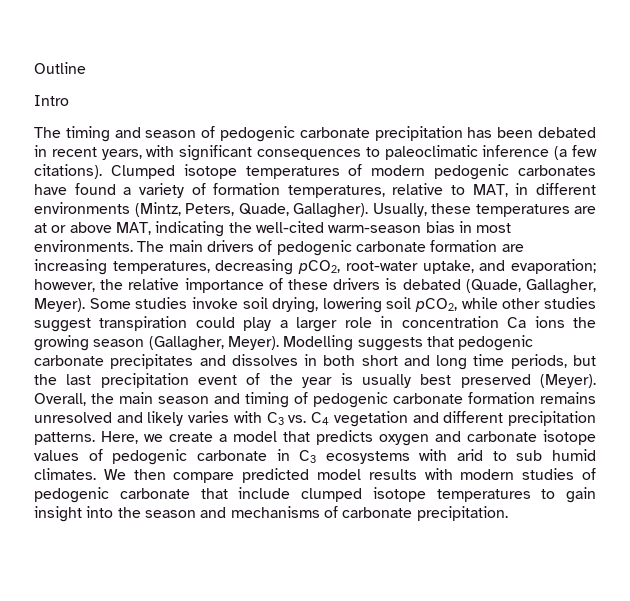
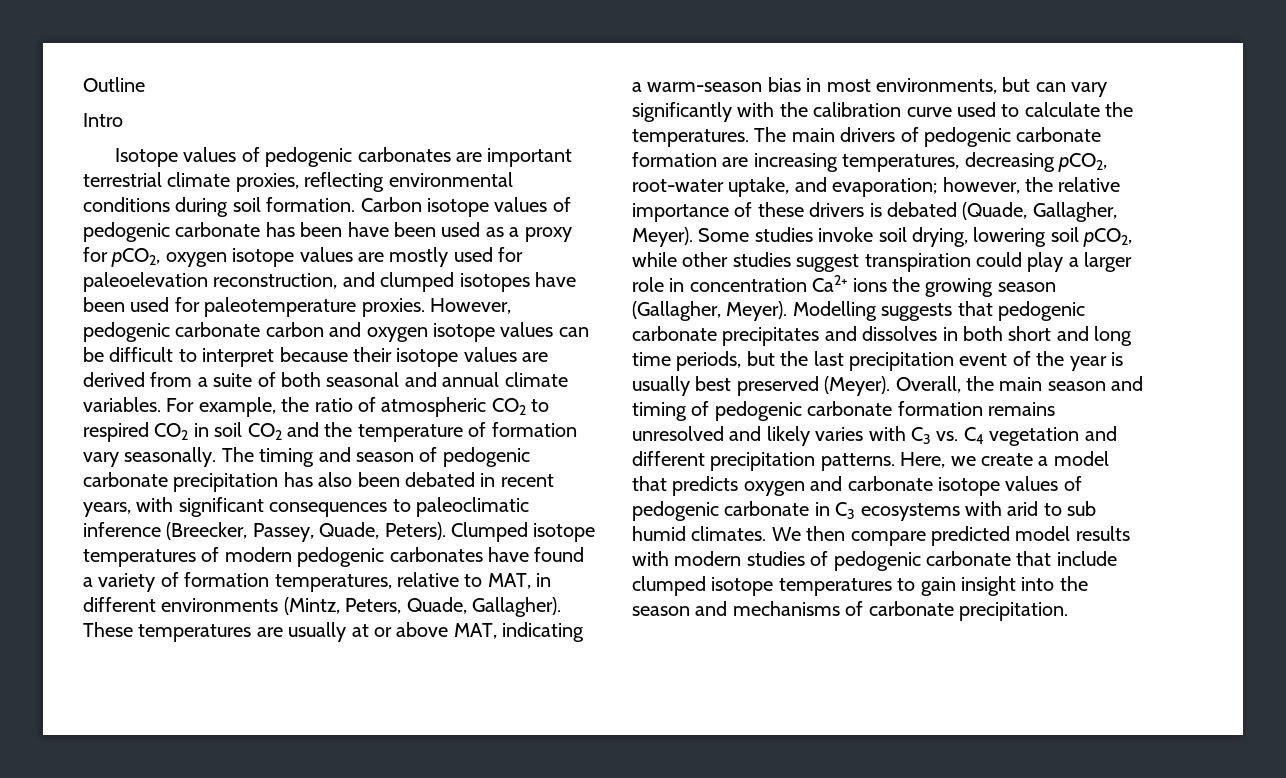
(69, 100) none -> [115,147,573,167] [83,172,513,192] [83,197,571,217] [83,222,572,242] [83,247,524,267] [83,272,576,292] [83,297,511,317] [83,322,589,342] [83,347,549,367] [83,372,568,387] [83,397,550,417] [83,422,577,442] [83,447,217,467] Isotope values of pedogenic carbonates are important terrestrial climate proxies, reflecting environmental conditions during soil formation. Carbon isotope values of pedogenic carbonate has been have been used as a proxy for pCO2, oxygen isotope values are mostly used for paleoelevation reconstruction, and clumped isotopes have been used for paleotemperature proxies. However, pedogenic carbonate carbon and oxygen isotope values can be difficult to interpret because their isotope values are derived from a suite of both seasonal and annual climate variables. For example, the ratio of atmospheric CO2 to respired CO2 in soil CO2 and the temperature of formation vary seasonally.
(493, 132) none -> [318,472,353,487] also
[554,145,597,160] [34,164,102,179] (a few citations). -> [166,522,446,542] (Breecker, Passey, Quade, Peters).
[372,203,471,217] Usually, these -> [83,622,133,637] These
(596, 210) none -> [288,622,347,642] usually
[228,221,324,233] the well-cited -> [632,82,642,92] a
[34,240,133,252] environments. -> [876,77,1108,97] [632,102,1134,122] [632,129,749,147] environments, but can vary significantly with the calibration curve used to calculate the temperatures.
[507,317,527,328] Ca -> [812,275,848,292] Ca2+

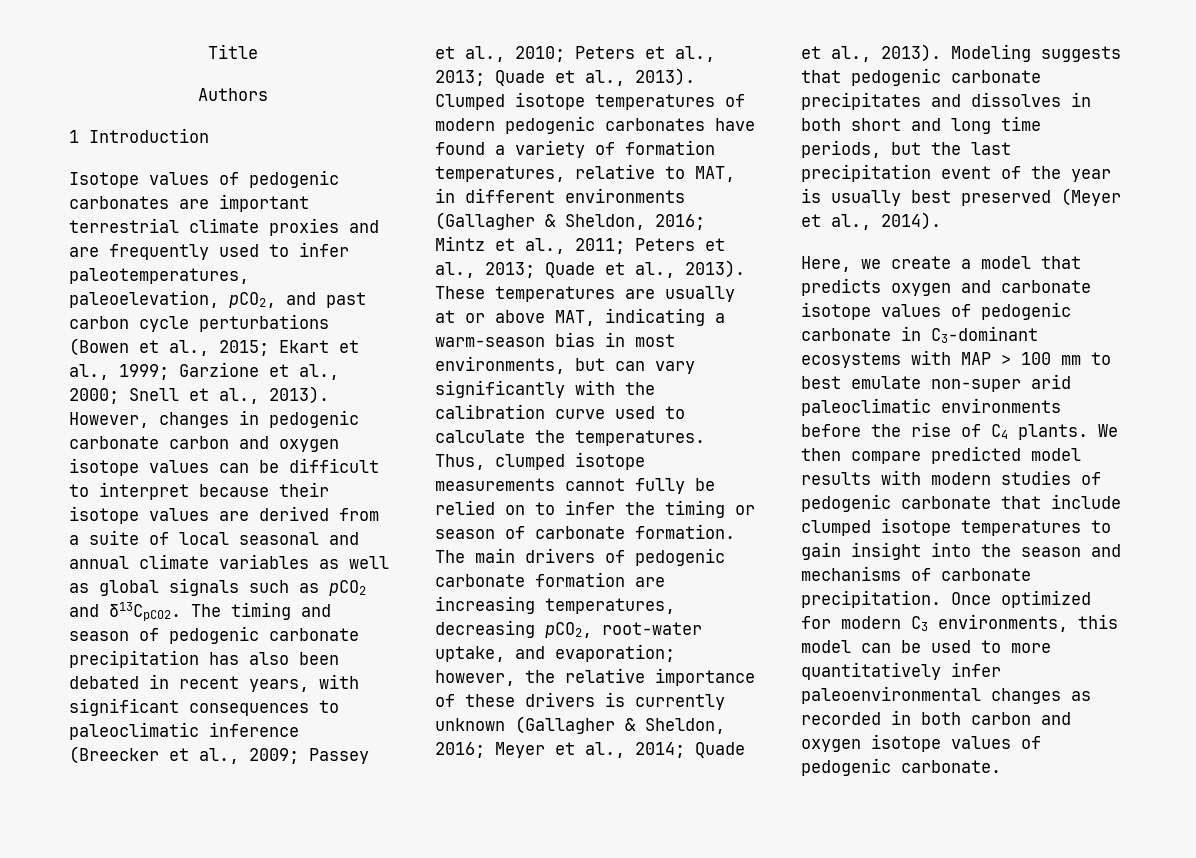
[83,77,145,92] [83,113,123,127] Outline // Intro -> [207,44,258,59] [197,88,268,101] [69,128,209,143] Title // Authors // 1 Introduction
[235,172,513,192] [83,197,571,217] [83,222,572,242] [83,247,524,267] [83,272,576,292] [83,297,511,317] proxies, reflecting environmental conditions during soil formation. Carbon isotope values of pedogenic carbonate has been have been used as a proxy for pCO2, oxygen isotope values are mostly used for paleoelevation reconstruction, and clumped isotopes have been used for paleotemperature proxies. However, -> [269,218,379,236] [69,242,349,260] [69,268,249,284] [69,290,366,308] [69,314,329,332] [69,338,359,356] [69,362,339,380] [69,386,329,404] [69,410,259,428] proxies and are frequently used to infer paleotemperatures, paleoelevation, pCO2, and past carbon cycle perturbations (Bowen et al., 2015; Ekart et al., 1999; Garzione et al., 2000; Snell et al., 2013). However, changes in
[281,372,321,387] both -> [179,532,229,545] local
[83,397,550,417] [83,422,577,442] [83,447,217,467] variables. For example, the ratio of atmospheric CO2 to respired CO2 in soil CO2 and the temperature of formation vary seasonally. -> [219,554,389,569] [69,578,366,596] [69,602,181,621] variables as well as global signals such as pCO2 and δ13CpCO2.
[166,522,446,542] (Breecker, Passey, Quade, Peters). -> [69,746,369,764] [435,46,715,62] [435,68,695,86] (Breecker et al., 2009; Passey et al., 2010; Peters et al., 2013; Quade et al., 2013).
[283,597,561,617] (Mintz, Peters, Quade, Gallagher). -> [435,212,705,230] [435,236,725,254] [435,260,745,278] (Gallagher & Sheldon, 2016; Mintz et al., 2011; Peters et al., 2013; Quade et al., 2013).
(749, 138) none -> [435,452,645,470] [435,478,715,494] [435,500,755,518] [435,524,735,539] Thus, clumped isotope measurements cannot fully be relied on to infer the timing or season of carbonate formation.
[887,202,1117,222] [632,227,1133,247] [632,252,1133,272] [632,275,1056,297] [632,301,877,321] debated (Quade, Gallagher, Meyer). Some studies invoke soil drying, lowering soil pCO2, while other studies suggest transpiration could play a larger role in concentration Ca2+ ions the growing season (Gallagher, Meyer). Modelling -> [635,694,725,710] [435,716,725,734] [435,742,745,758] [801,44,1031,62] currently unknown (Gallagher & Sheldon, 2016; Meyer et al., 2014; Quade et al., 2013). Modeling
[824,376,1144,396] [632,401,1055,421] [632,426,1117,446] [632,451,895,471] (Meyer). Overall, the main season and timing of pedogenic carbonate formation remains unresolved and likely varies with C3 vs. C4 vegetation and different precipitation patterns. -> [1061,188,1121,206] [801,212,941,230] (Meyer et al., 2014). //
[835,502,856,519] C3 -> [931,326,1038,343] C3-dominant
[1007,501,1097,516] [632,526,767,541] arid to sub humid climates. -> [961,352,1111,365] [801,374,1071,392] [801,398,1061,416] [801,422,1088,440] MAP > 100 mm to best emulate non-super arid paleoclimatic environments before the rise of C4 plants.
(1068, 611) none -> [951,590,1091,608] [801,614,1118,632] [801,640,1051,653] [801,662,1001,680] [801,686,1091,704] [801,710,1071,725] [801,734,1041,752] [801,758,1001,776] Once optimized for modern C3 environments, this model can be used to more quantitatively infer paleoenvironmental changes as recorded in both carbon and oxygen isotope values of pedogenic carbonate.

